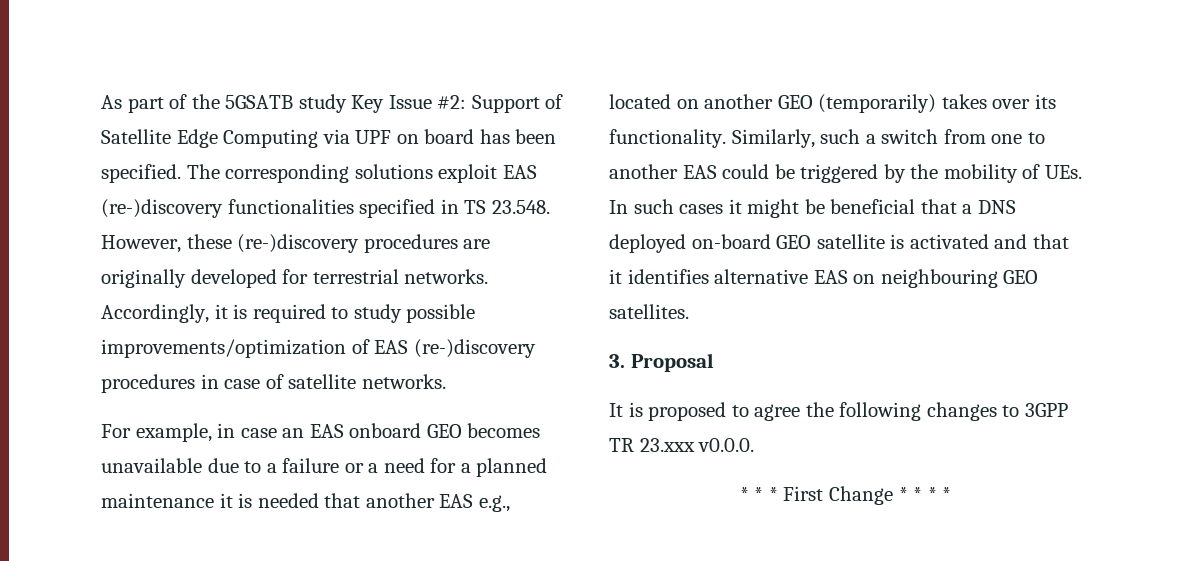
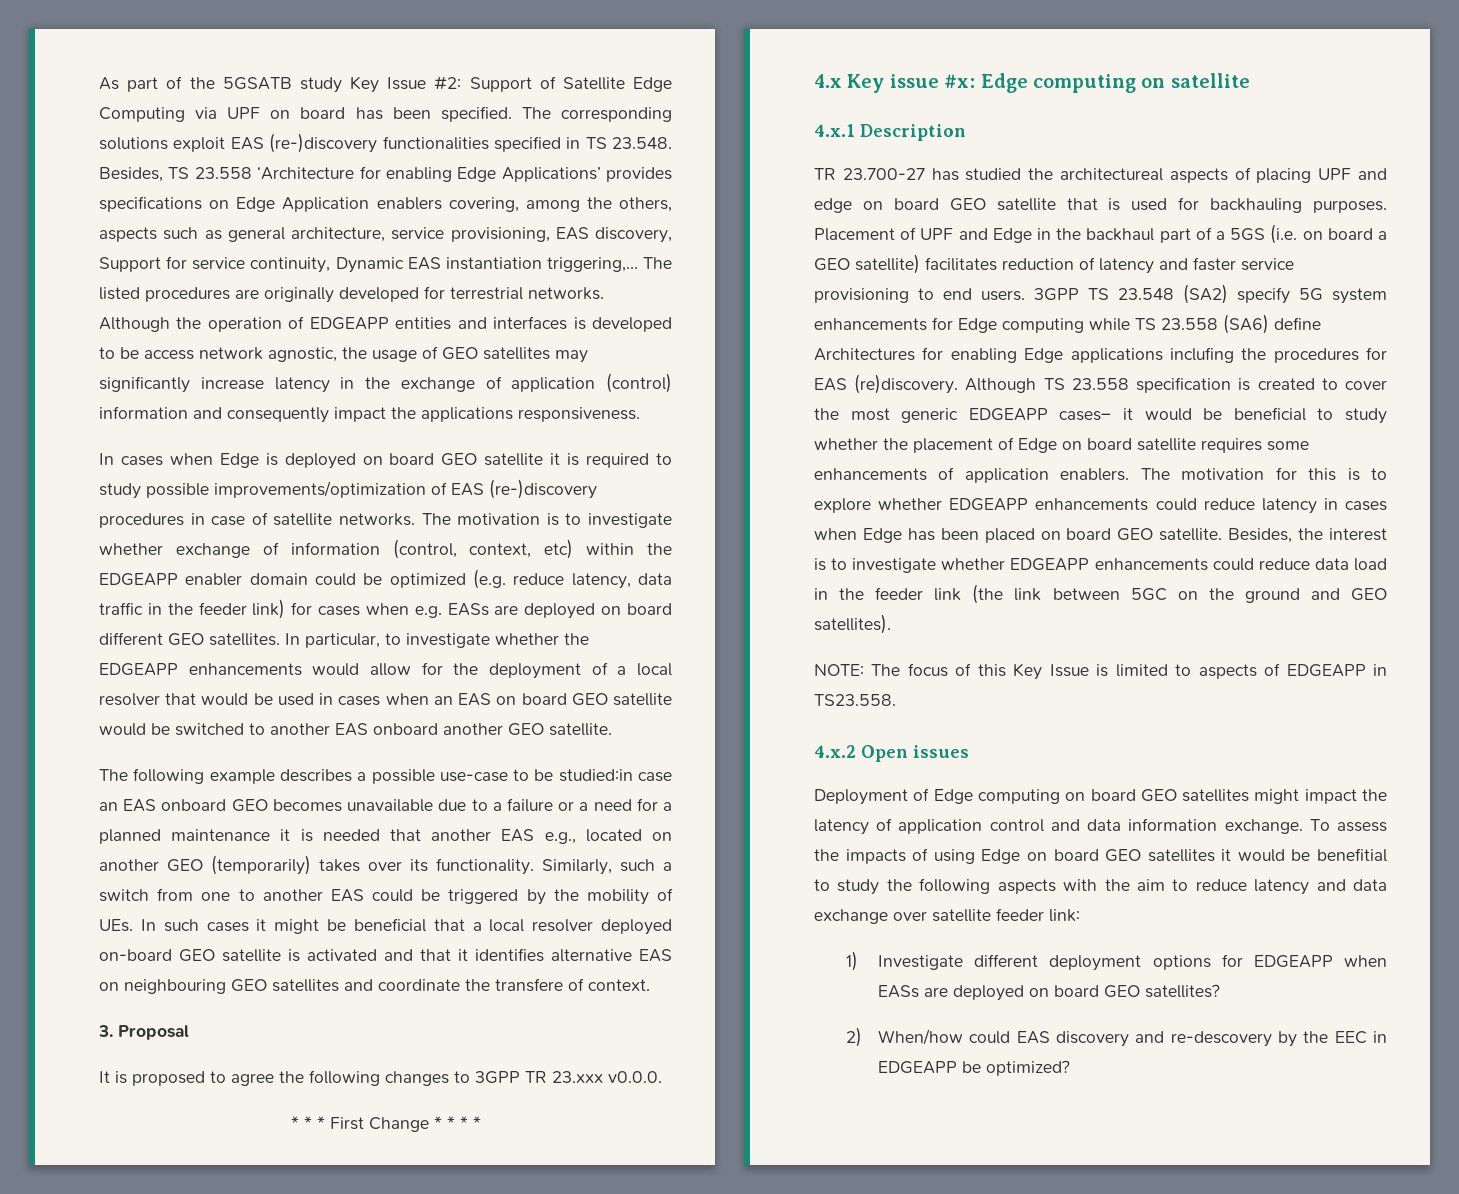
[101,234,360,253] However, these (re-)discovery -> [99,166,672,182] [99,196,672,212] [99,227,672,243] [99,256,672,273] [99,287,140,300] Besides, TS 23.558 ‘Architecture for enabling Edge Applications’ provides specifications on Edge Application enablers covering, among the others, aspects such as general architecture, service provisioning, EAS discovery, Support for service continuity, Dynamic EAS instantiation triggering,… The listed
[101,304,209,323] Accordingly, -> [99,316,673,332] [99,346,588,363] [99,373,672,393] [99,406,640,423] [99,453,544,469] Although the operation of EDGEAPP entities and interfaces is developed to be access network agnostic, the usage of GEO satellites may significantly increase latency in the exchange of application (control) information and consequently impact the applications responsiveness. // In cases when Edge is deployed on board GEO satellite
[101,423,236,442] // For example, in -> [421,513,673,528] [99,539,672,559] [99,569,672,589] [99,599,673,619] [99,632,589,648] [99,662,673,679] [99,693,672,706] [99,723,612,736] [99,768,633,784] The motivation is to investigate whether exchange of information (control, context, etc) within the EDGEAPP enabler domain could be optimized (e.g. reduce latency, data traffic in the feeder link) for cases when e.g. EASs are deployed on board different GEO satellites. In particular, to investigate whether the EDGEAPP enhancements would allow for the deployment of a local resolver that would be used in cases when an EAS on board GEO satellite would be switched to another EAS onboard another GEO satellite. // The following example describes a possible use-case to be studied:in
[977,200,1016,214] DNS -> [489,919,594,932] local resolver
[609,304,689,319] satellites. -> [272,978,650,992] satellites and coordinate the transfere of context.
(952, 494) none -> [814,73,1250,93] [814,124,966,141] [814,167,1387,183] [814,197,1387,213] [814,224,1387,244] [814,254,1294,274] [814,284,1387,304] [814,314,1321,334] [814,347,1387,363] [814,374,1387,394] [814,407,1387,424] [814,437,1309,453] [814,467,1387,483] [814,498,1387,514] [814,528,1387,543] [814,558,1387,573] [814,584,1387,604] [814,614,891,634] [814,663,1387,680] [814,694,896,706] [814,745,969,762] [814,788,1387,805] [814,818,1387,835] [814,848,1387,864] [814,878,1387,895] [814,908,1080,924] [846,951,1387,971] [878,984,1221,1001] [846,1027,1387,1047] [878,1060,1071,1076] // 4.x Key issue #x: Edge computing on satellite // 4.x.1 Description // TR 23.700-27 has studied the architectureal aspects of placing UPF and edge on board GEO satellite that is used for backhauling purposes. Placement of UPF and Edge in the backhaul part of a 5GS (i.e. on board a GEO satellite) facilitates reduction of latency and faster service provisioning to end users. 3GPP TS 23.548 (SA2) specify 5G system enhancements for Edge computing while TS 23.558 (SA6) define Architectures for enabling Edge applications inclufing the procedures for EAS (re)discovery. Although TS 23.558 specification is created to cover the most generic EDGEAPP cases– it would be beneficial to study whether the placement of Edge on board satellite requires some enhancements of application enablers. The motivation for this is to explore whether EDGEAPP enhancements could reduce latency in cases when Edge has been placed on board GEO satellite. Besides, the interest is to investigate whether EDGEAPP enhancements could reduce data load in the feeder link (the link between 5GC on the ground and GEO satellites). // NOTE: The focus of this Key Issue is limited to aspects of EDGEAPP in TS23.558. // 4.x.2 Open issues // Deployment of Edge computing on board GEO satellites might impact the latency of application control and data information exchange. To assess the impacts of using Edge on board GEO satellites it would be benefitial to study the following aspects with the aim to reduce latency and data exchange over satellite feeder link: // 1) Investigate different deployment options for EDGEAPP when EASs are deployed on board GEO satellites? // 2) When/how could EAS discovery and re-descovery by the EEC in EDGEAPP be optimized?

